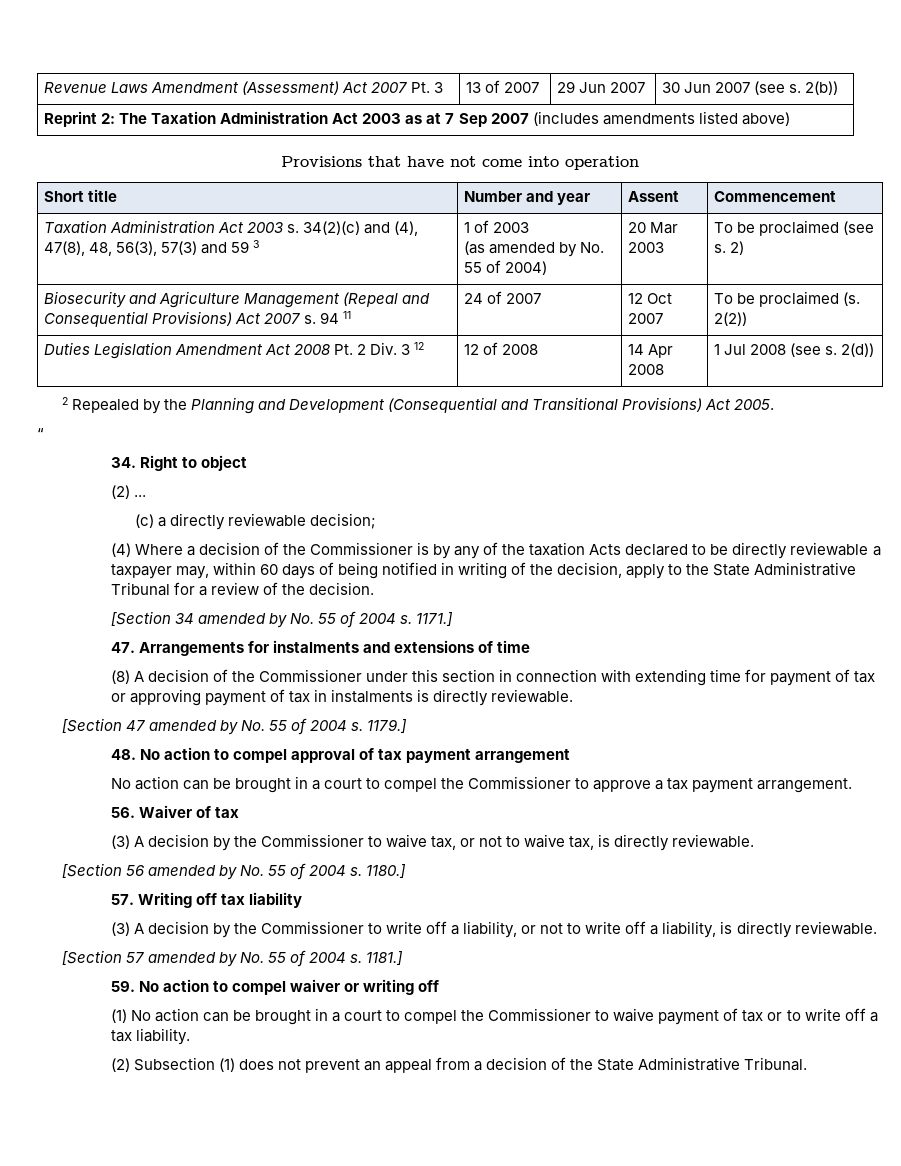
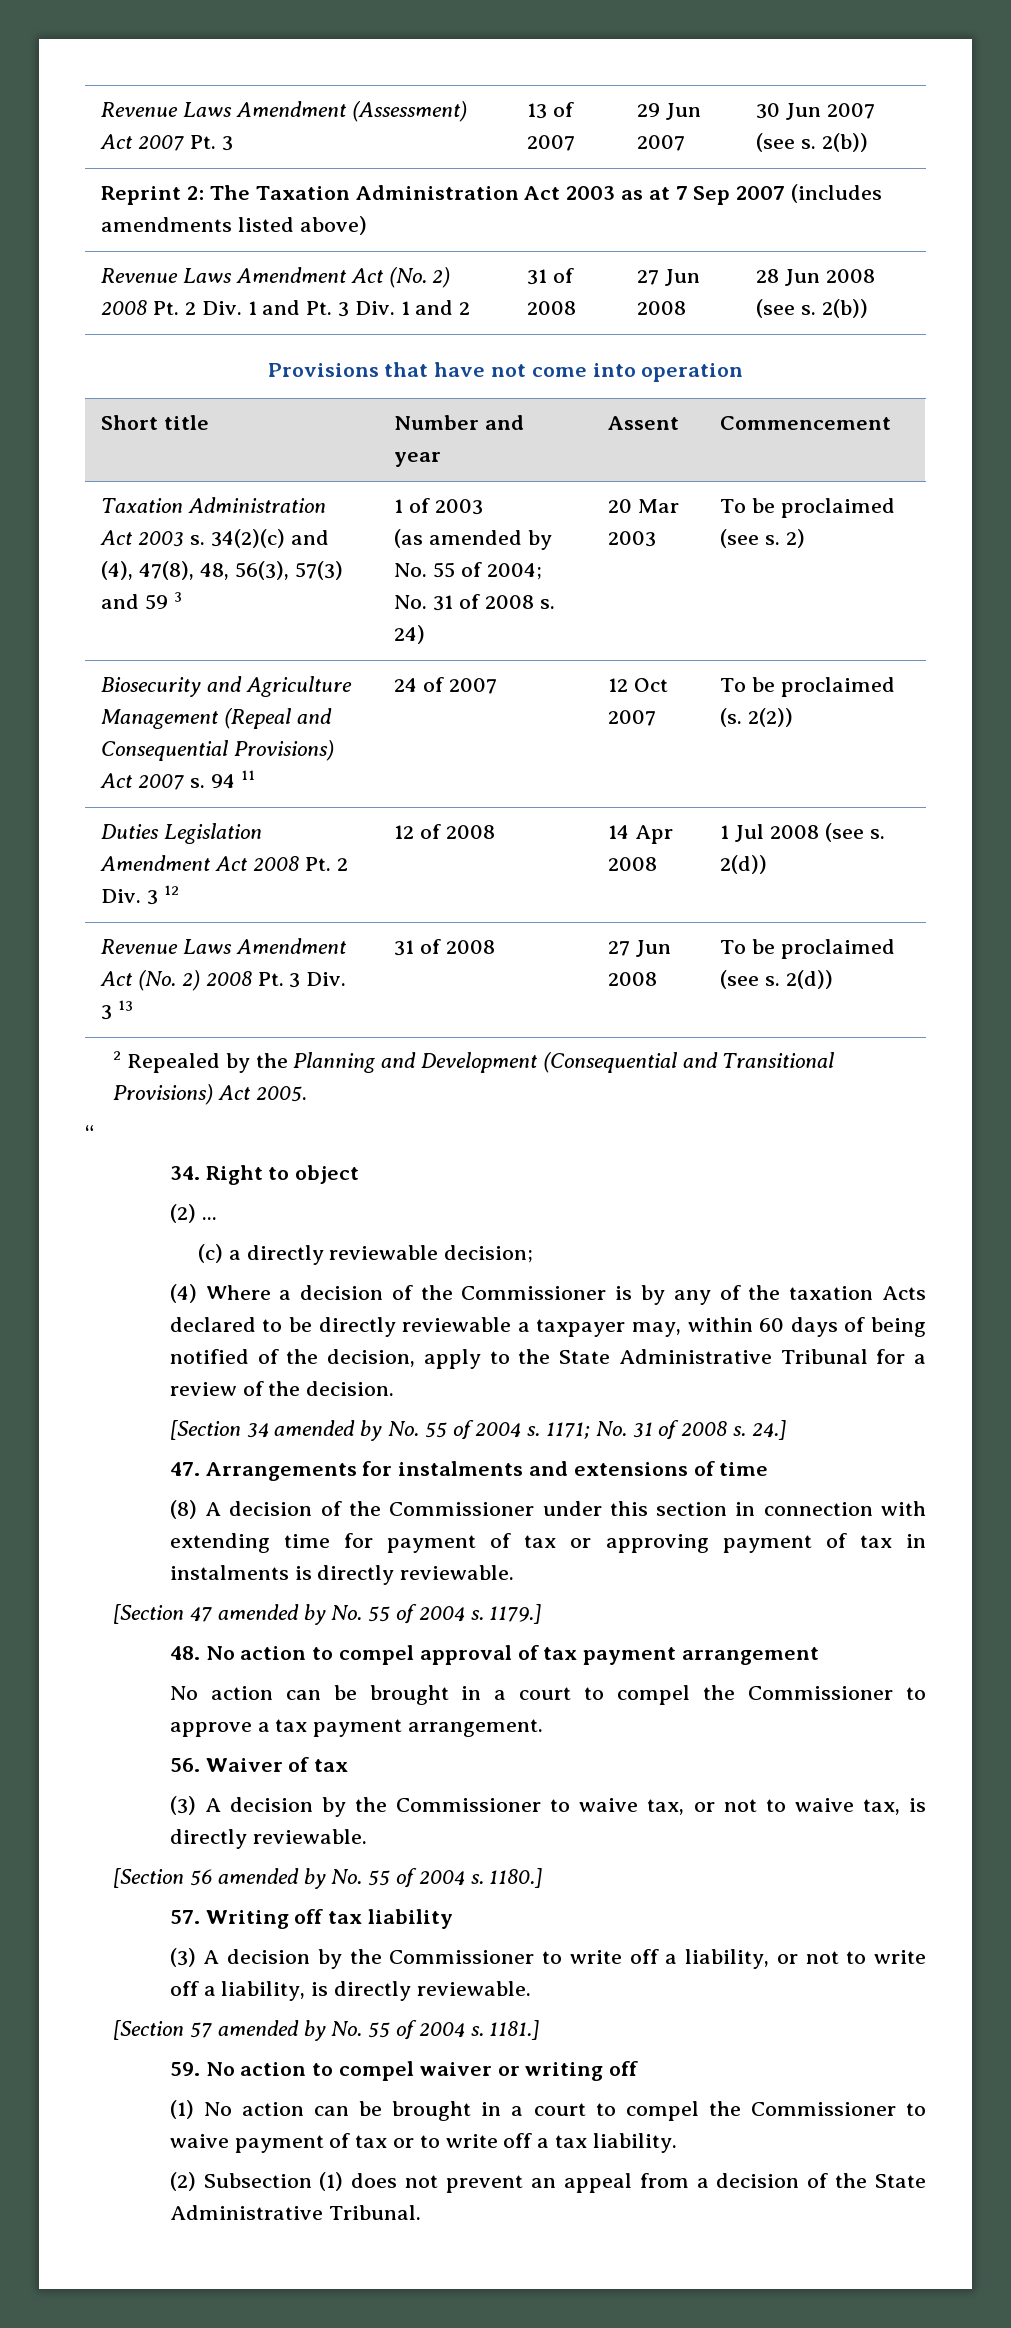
(790, 119) none -> [101,267,451,288] [101,300,471,317] [527,268,575,285] [527,301,577,315] [637,269,701,286] [637,301,687,315] [756,269,875,286] [756,299,868,318] // Revenue Laws Amendment Act (No. 2) 2008 Pt. 2 Div. 1 and Pt. 3 Div. 1 and 2 | 31 of 2008 | 27 Jun 2008 | 28 Jun 2008 (see s. 2(b))
[505,261,548,275] 2004) -> [486,563,542,580] [394,594,555,611] [394,625,426,644] 2004; No. 31 of 2008 s. 24)
(875, 350) none -> [101,938,347,954] [100,970,347,991] [101,1000,134,1020] [394,939,495,956] [608,940,672,957] [608,972,658,986] [720,939,895,959] [720,970,833,989] // Revenue Laws Amendment Act (No. 2) 2008 Pt. 3 Div. 3 13 | 31 of 2008 | 27 Jun 2008 | To be proclaimed (see s. 2(d))
[440,562,508,579] in writing -> (249, 1356) none
[416,612,454,626] 1171.] -> [545,1420,786,1440] 1171; No. 31 of 2008 s. 24.]

